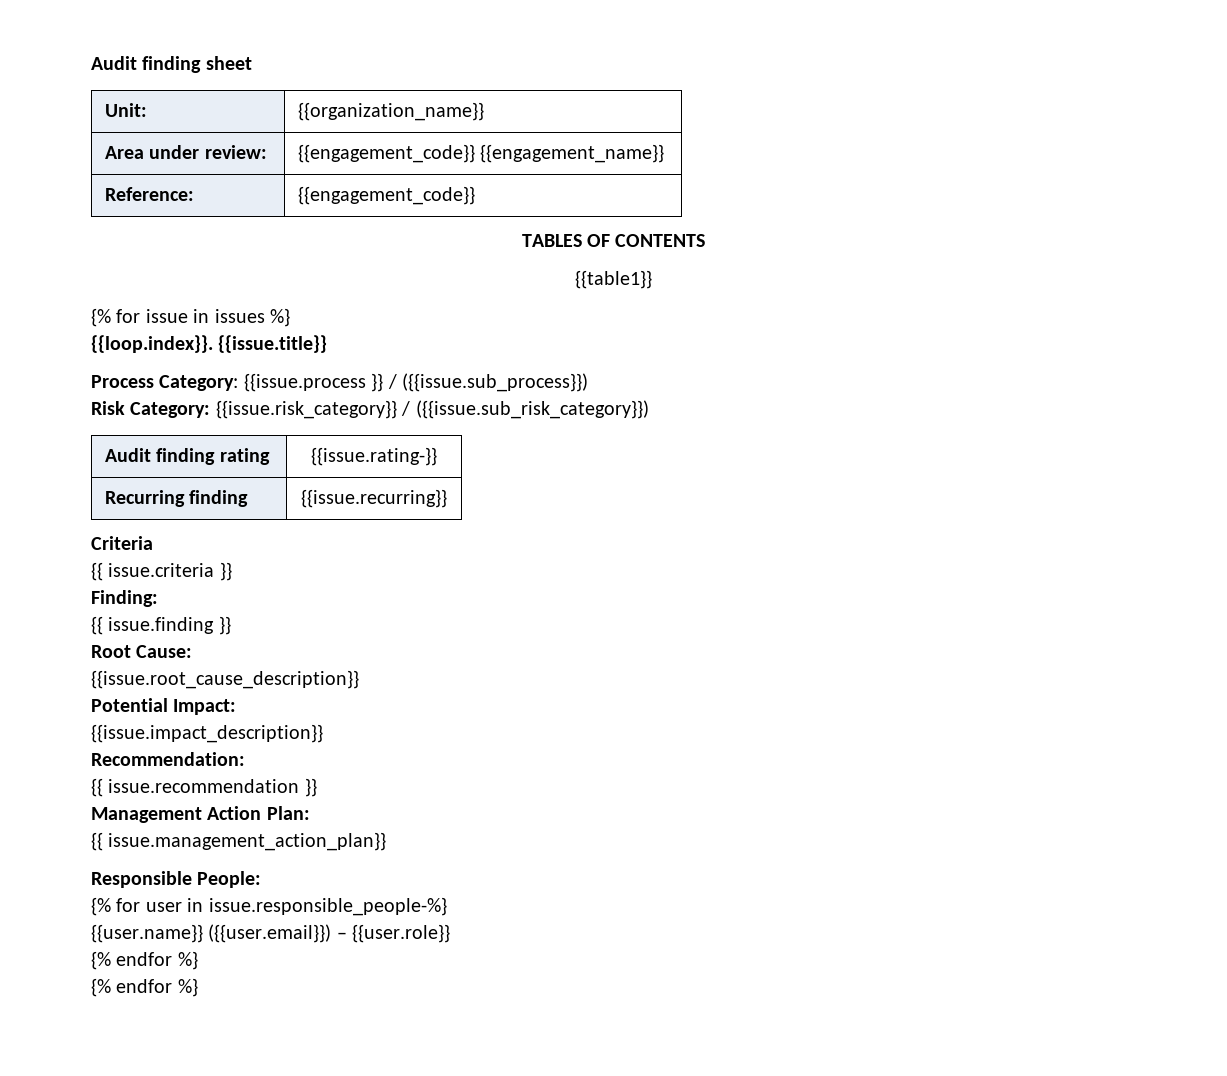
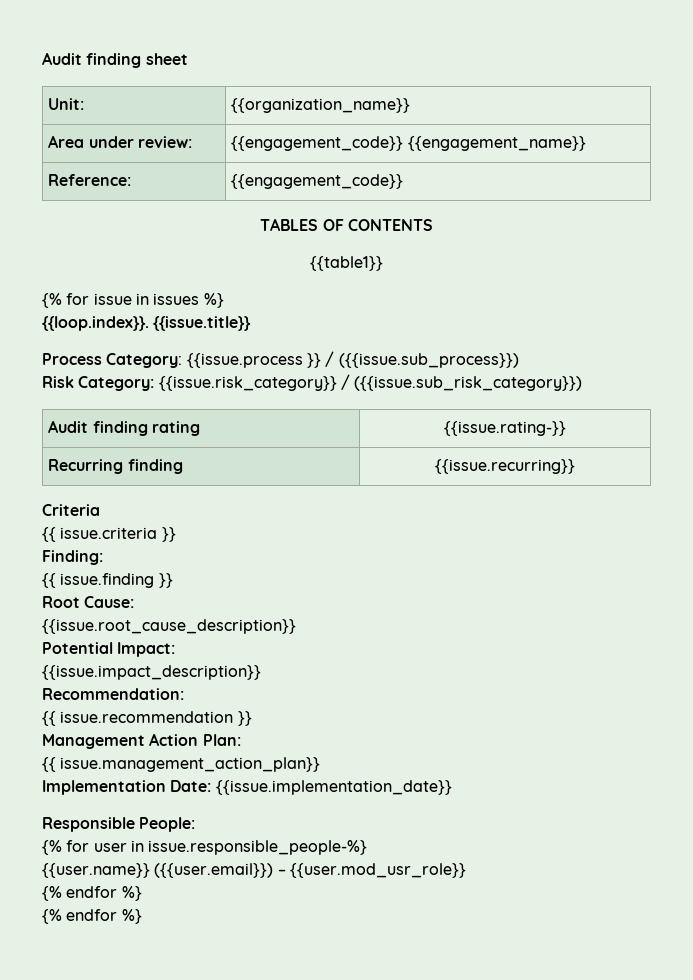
(387, 841) none -> [42,780,452,795] // Implementation Date: {{issue.implementation_date}}
[352,924,451,943] {{user.role}} -> [289,863,466,878] {{user.mod_usr_role}}

